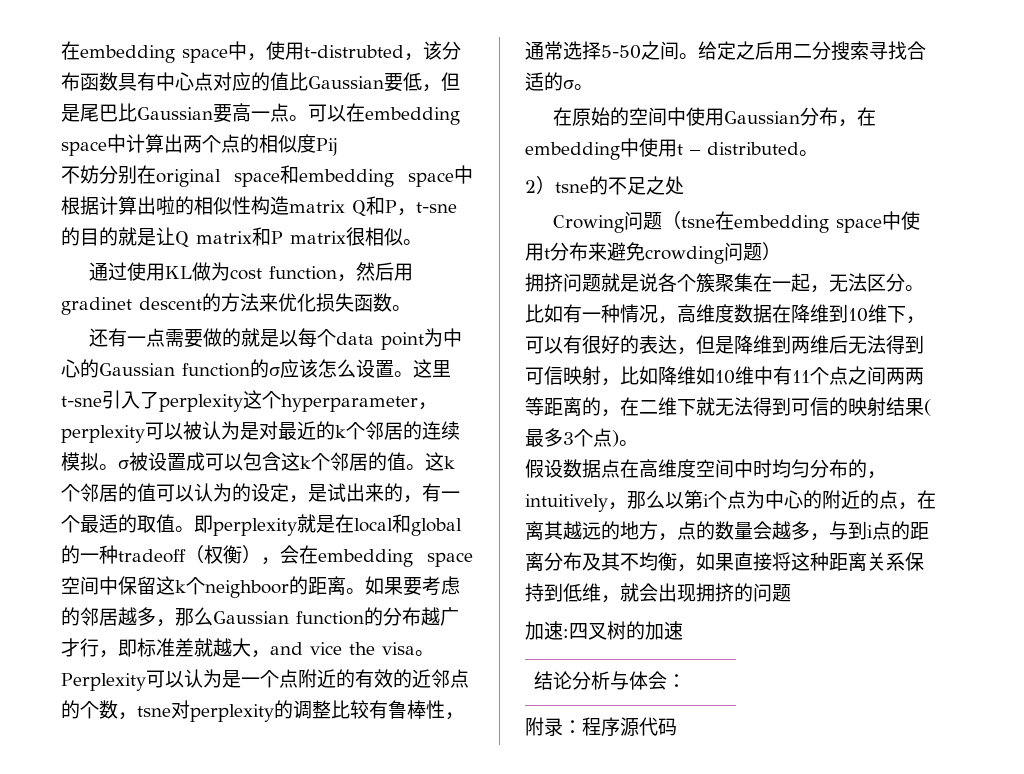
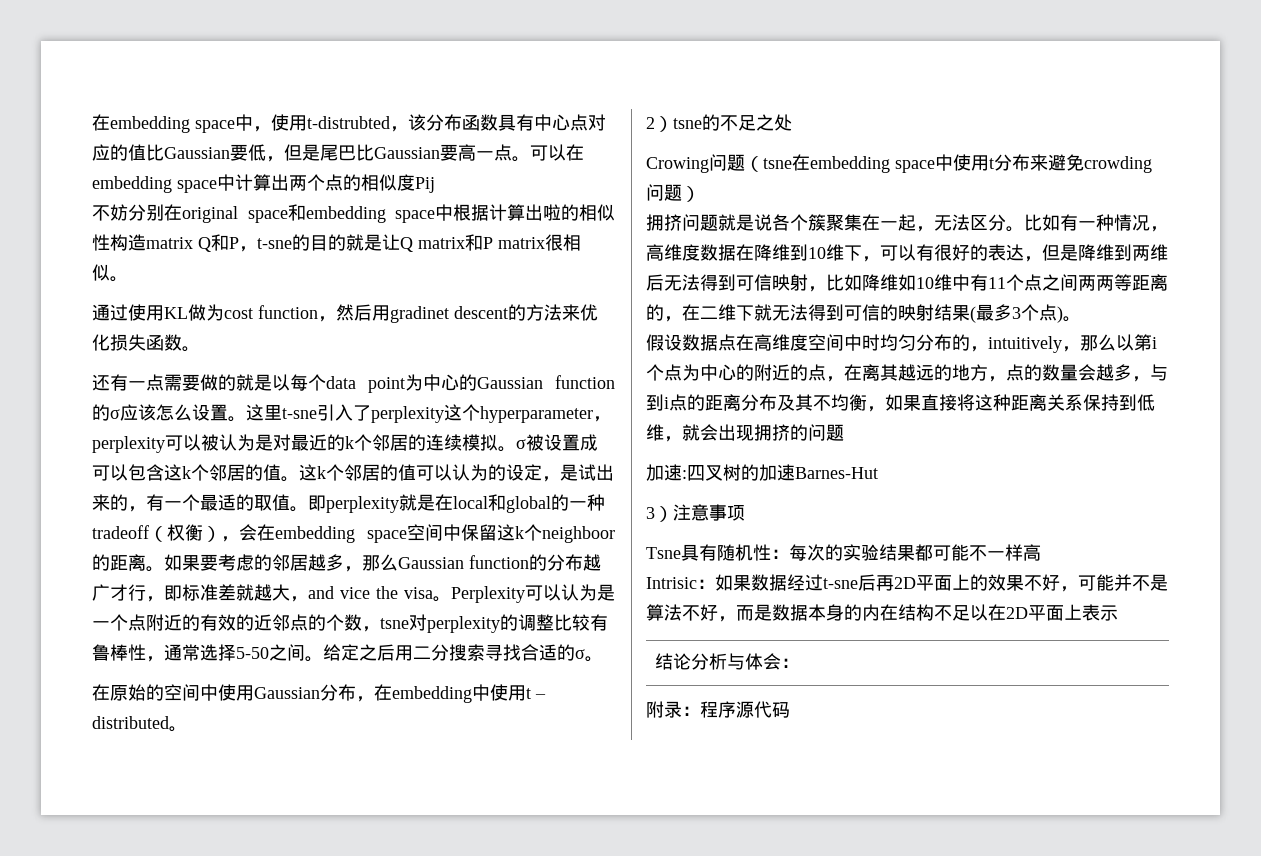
(683, 630) none -> [795,467,878,479] [646,504,745,522] [646,544,1041,561] [646,574,1168,592] [646,604,1118,622] Barnes-Hut // 3）注意事项 // Tsne具有随机性：每次的实验结果都可能不一样高 // Intrisic：如果数据经过t-sne后再2D平面上的效果不好，可能并不是算法不好，而是数据本身的内在结构不足以在2D平面上表示

